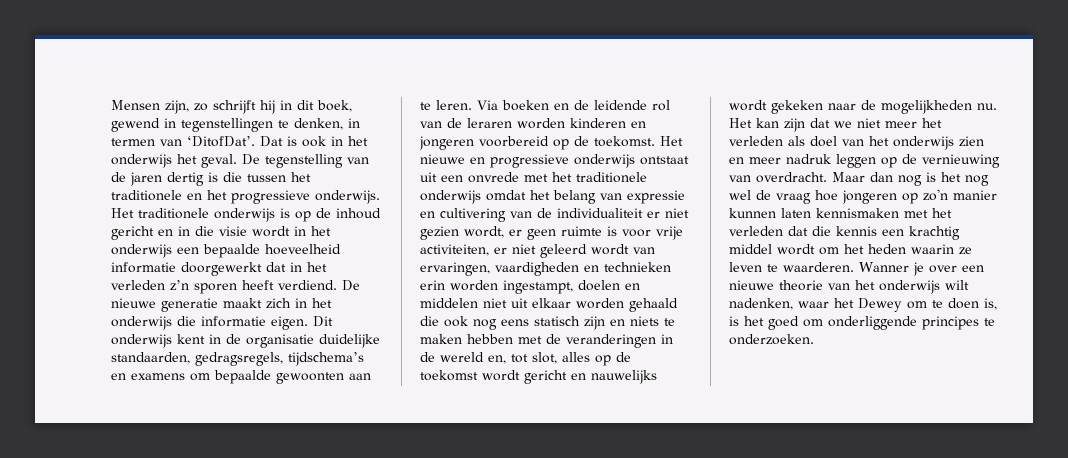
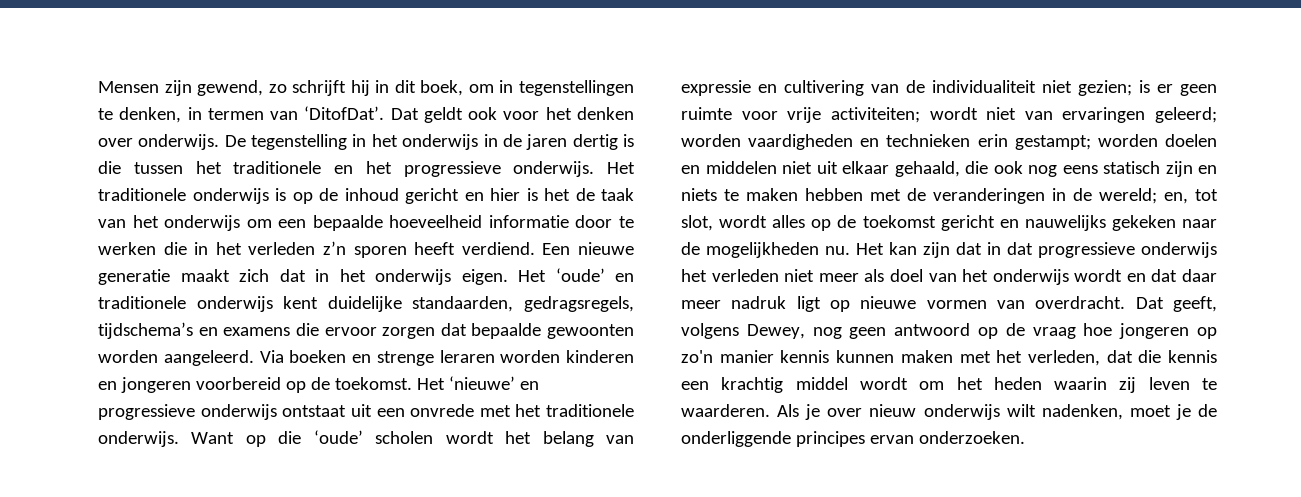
[165,100,189,114] zijn, -> [164,80,264,96] zijn gewend,
[111,118,160,132] gewend -> [468,84,494,93] om
[287,136,368,147] [111,154,369,168] is ook in het onderwijs het geval. De tegenstelling van -> [423,107,634,123] [98,134,498,150] geldt ook voor het denken over onderwijs. De tegenstelling in het onderwijs in
[178,226,331,237] [111,244,172,258] in die visie wordt in het onderwijs -> [490,188,634,201] [98,215,272,231] hier is het de taak van het onderwijs om
[181,262,286,276] doorgewerkt dat -> [575,215,634,228] [98,242,187,255] door te werken die
[342,280,360,291] De -> [542,243,571,255] Een
[295,298,332,308] [111,316,333,330] [111,334,314,348] in het onderwijs die informatie eigen. Dit onderwijs kent in de organisatie -> [279,268,634,285] [98,296,319,312] dat in het onderwijs eigen. Het ‘oude’ en traditionele onderwijs kent
[190,370,371,384] [420,100,670,111] [420,118,462,128] om bepaalde gewoonten aan te leren. Via boeken en de leidende rol van de -> [295,323,634,339] [98,350,434,366] die ervoor zorgen dat bepaalde gewoonten worden aangeleerd. Via boeken en strenge
[420,154,465,164] nieuwe -> [448,376,515,390] ‘nieuwe’
[420,190,526,204] onderwijs omdat -> [98,430,494,447] onderwijs. Want op die ‘oude’ scholen wordt
[647,208,689,218] [420,226,504,240] er niet gezien wordt, -> [1042,80,1150,96] niet gezien; is
[607,226,617,236] is -> (732, 113) none
[420,244,655,258] [420,262,490,276] activiteiten, er niet geleerd wordt van ervaringen, -> [830,107,1217,123] [681,134,741,147] activiteiten; wordt niet van ervaringen geleerd; worden
[450,280,573,294] worden ingestampt, -> [1014,134,1158,150] gestampt; worden
[576,298,678,312] worden gehaald -> [894,161,960,177] gehaald,
[440,352,484,362] wereld -> [1099,188,1157,204] wereld;
(557, 358) none -> [719,215,768,228] wordt
[482,370,520,381] wordt -> (936, 221) none
[729,100,767,111] wordt -> (1106, 223) none
[834,118,942,128] [729,136,783,146] we niet meer het verleden -> [987,242,1217,258] [681,269,859,282] in dat progressieve onderwijs het verleden niet meer
[959,136,984,147] [729,154,1000,168] [729,172,989,186] [729,190,751,200] zien en meer nadruk leggen op de vernieuwing van overdracht. Maar dan nog is het nog wel -> [1074,269,1217,282] [681,296,1217,312] [681,323,998,339] wordt en dat daar meer nadruk ligt op nieuwe vormen van overdracht. Dat geeft, volgens Dewey, nog geen antwoord op
[729,208,952,218] [729,226,783,236] kunnen laten kennismaken met het verleden -> [780,350,1100,366] kennis kunnen maken met het verleden,
[959,247,972,255] ze -> [1119,377,1137,393] zij
[859,262,909,272] Wanner -> [777,404,800,417] Als
[961,265,984,272] [729,280,969,294] [729,298,997,312] [729,316,823,330] een nieuwe theorie van het onderwijs wilt nadenken, waar het Dewey om te doen is, is het goed om -> [869,404,1217,420] nieuw onderwijs wilt nadenken, moet je de
[984,318,995,326] te -> [869,435,914,444] ervan

